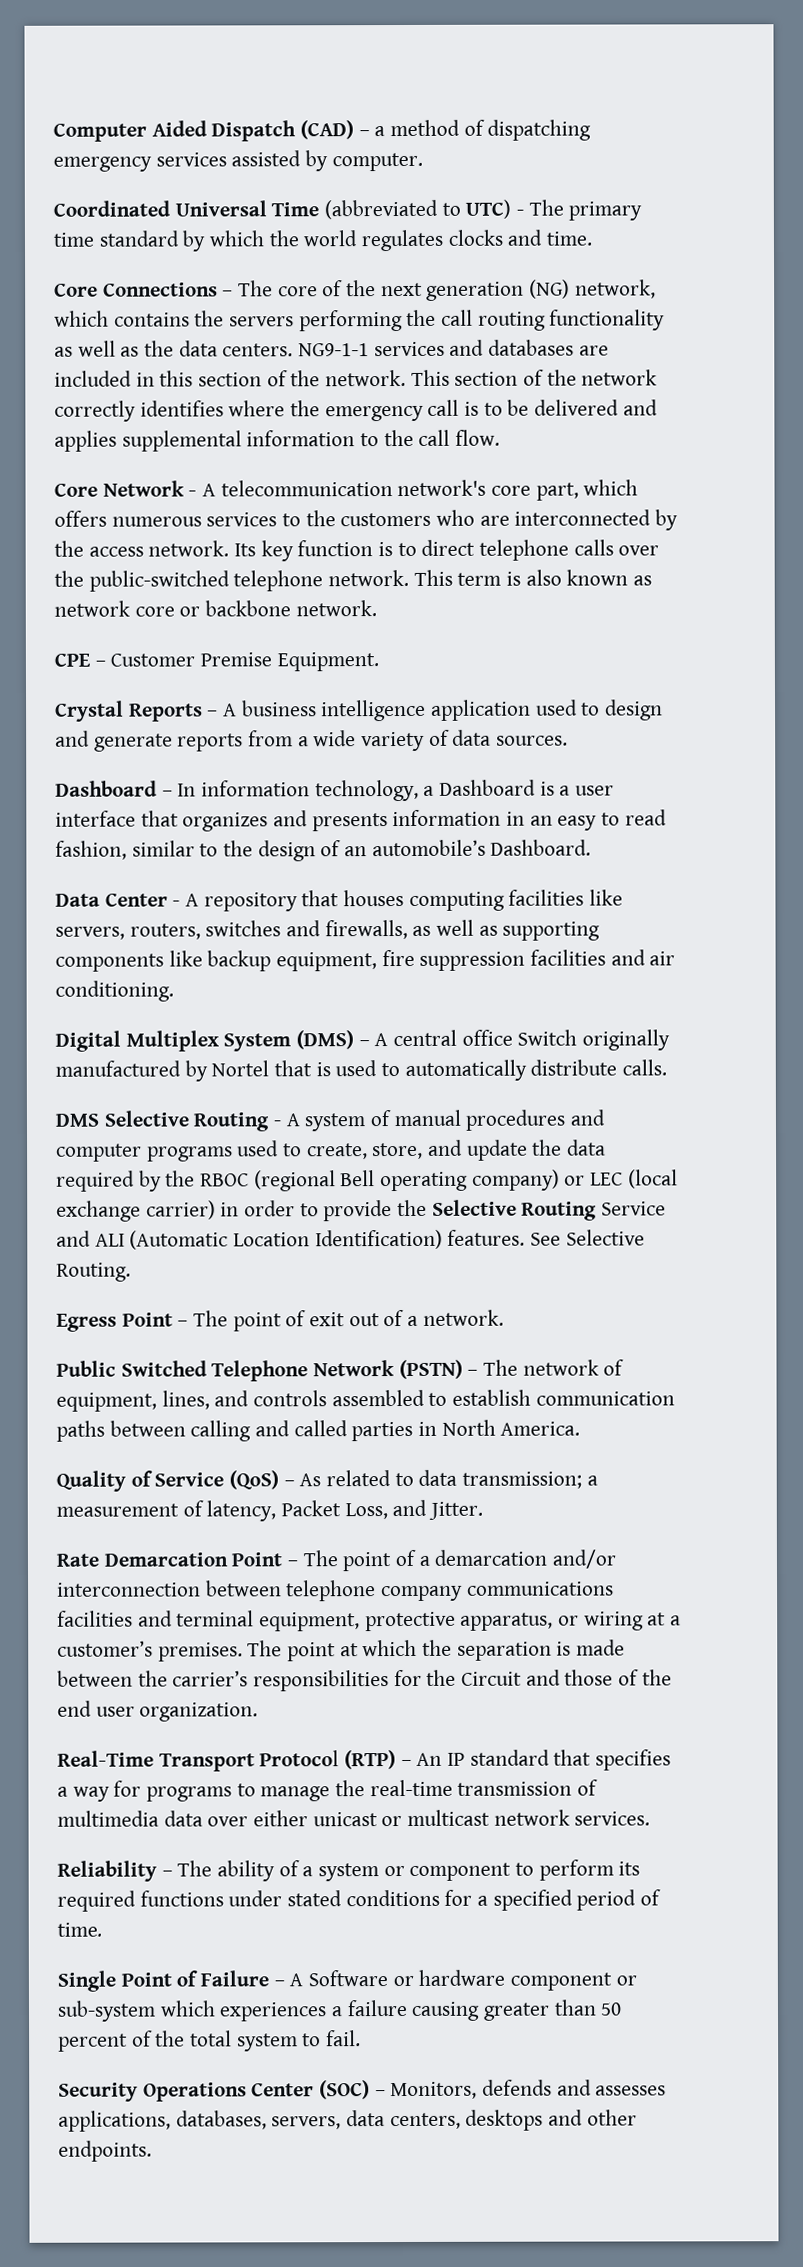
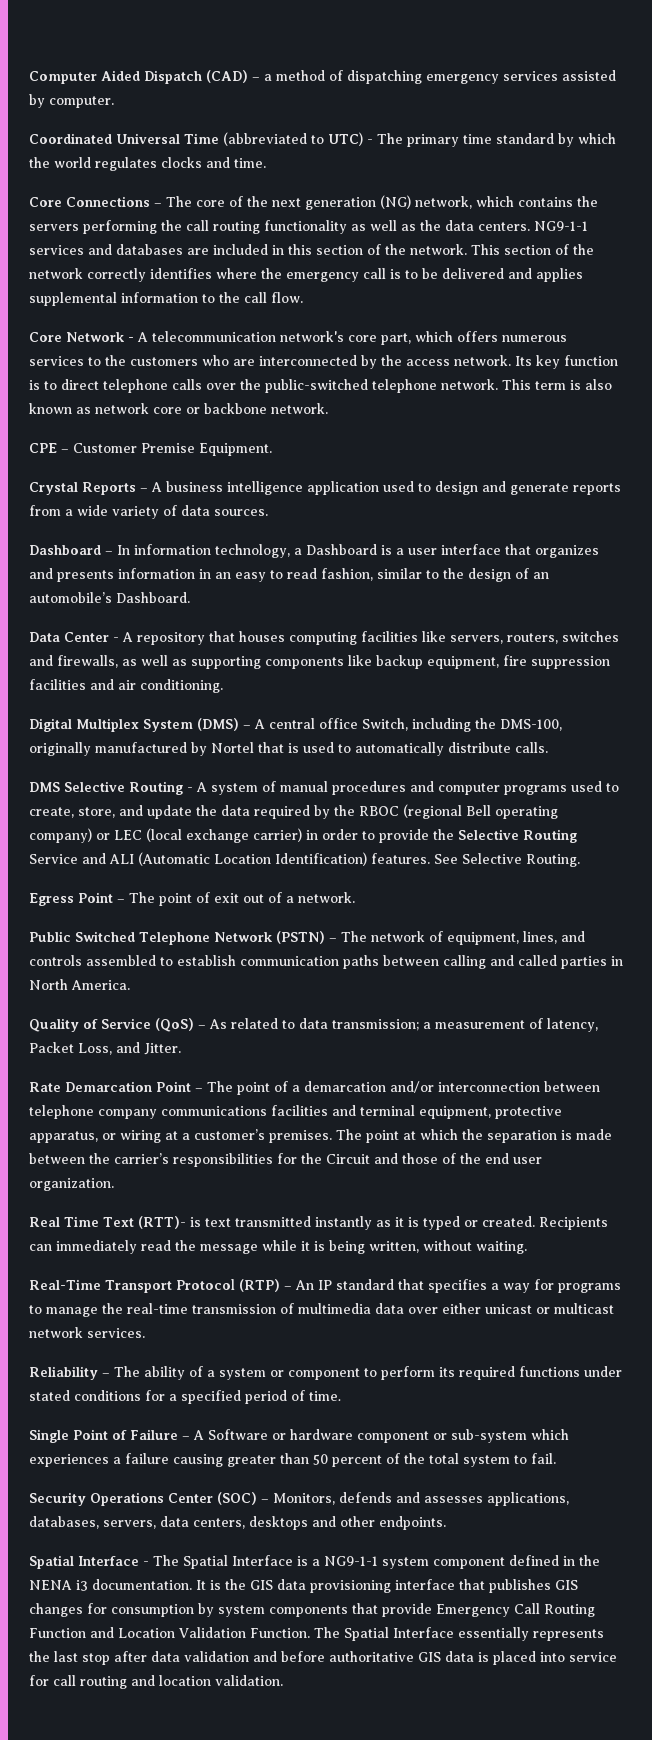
[517,1029,578,1046] Switch -> [362,718,562,732] Switch, including the DMS-100,
(259, 1712) none -> [29,1216,608,1230] [29,1240,527,1254] // Real Time Text (RTT)- is text transmitted instantly as it is typed or created. Recipients can immediately read the message while it is being written, without waiting.
(152, 2151) none -> [29,1555,600,1569] [29,1579,578,1593] [29,1603,595,1617] [29,1627,604,1641] [29,1651,617,1665] [29,1675,283,1689] // Spatial Interface - The Spatial Interface is a NG9-1-1 system component defined in the NENA i3 documentation. It is the GIS data provisioning interface that publishes GIS changes for consumption by system components that provide Emergency Call Routing Function and Location Validation Function. The Spatial Interface essentially represents the last stop after data validation and before authoritative GIS data is placed into service for call routing and location validation.

